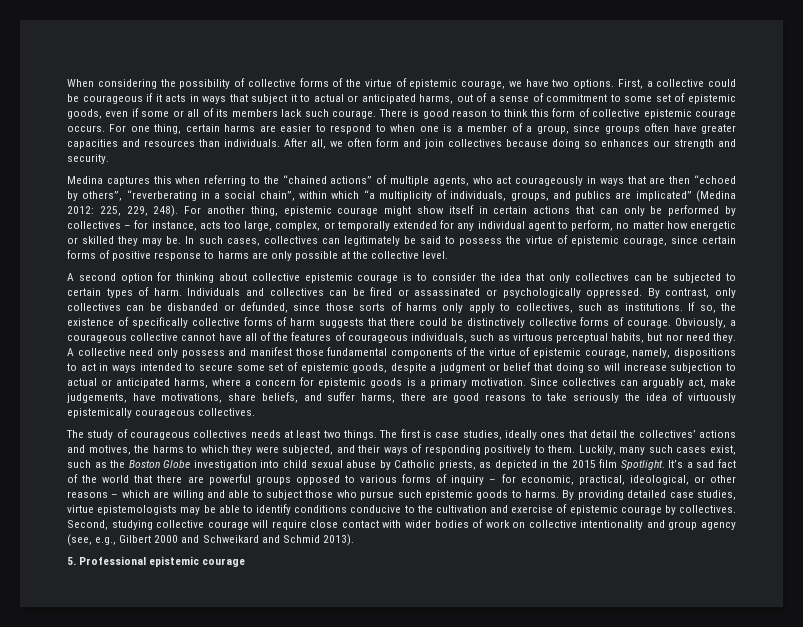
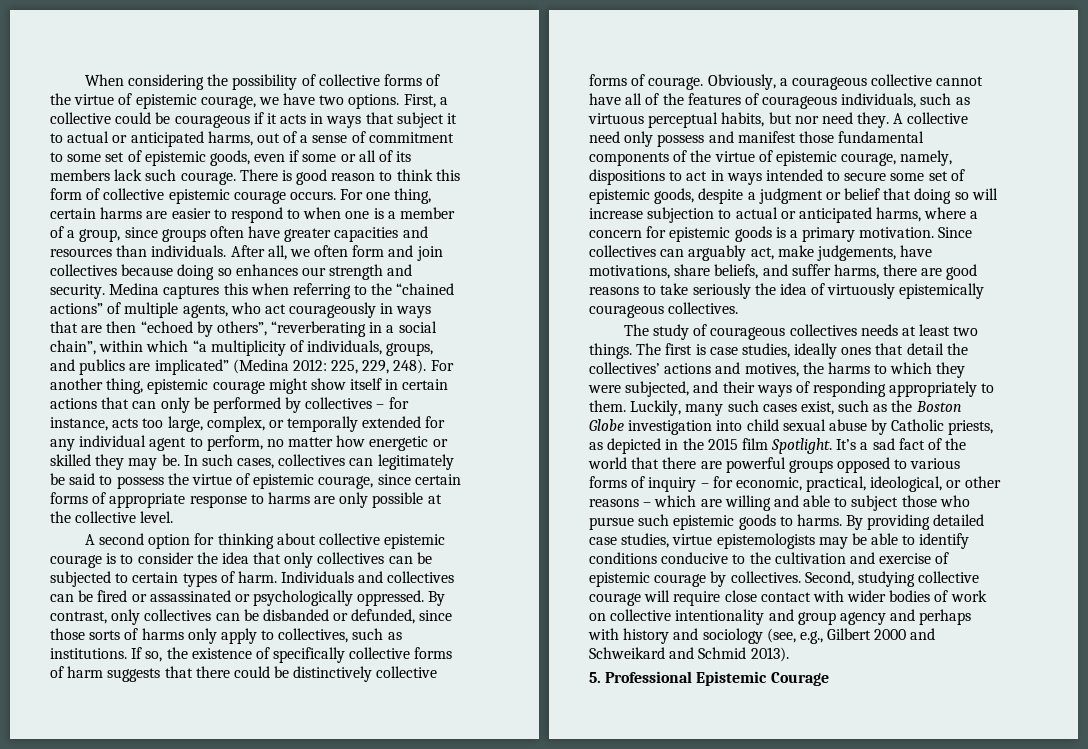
(109, 159) // -> (105, 291) none
[112,251,152,261] positive -> [109,493,186,508] appropriate
[484,445,532,455] positively -> [889,381,978,397] appropriately
(736, 526) none -> [890,609,972,625] [588,628,763,644] and perhaps with history and sociology
[149,556,246,567] epistemic courage -> [696,671,829,686] Epistemic Courage

